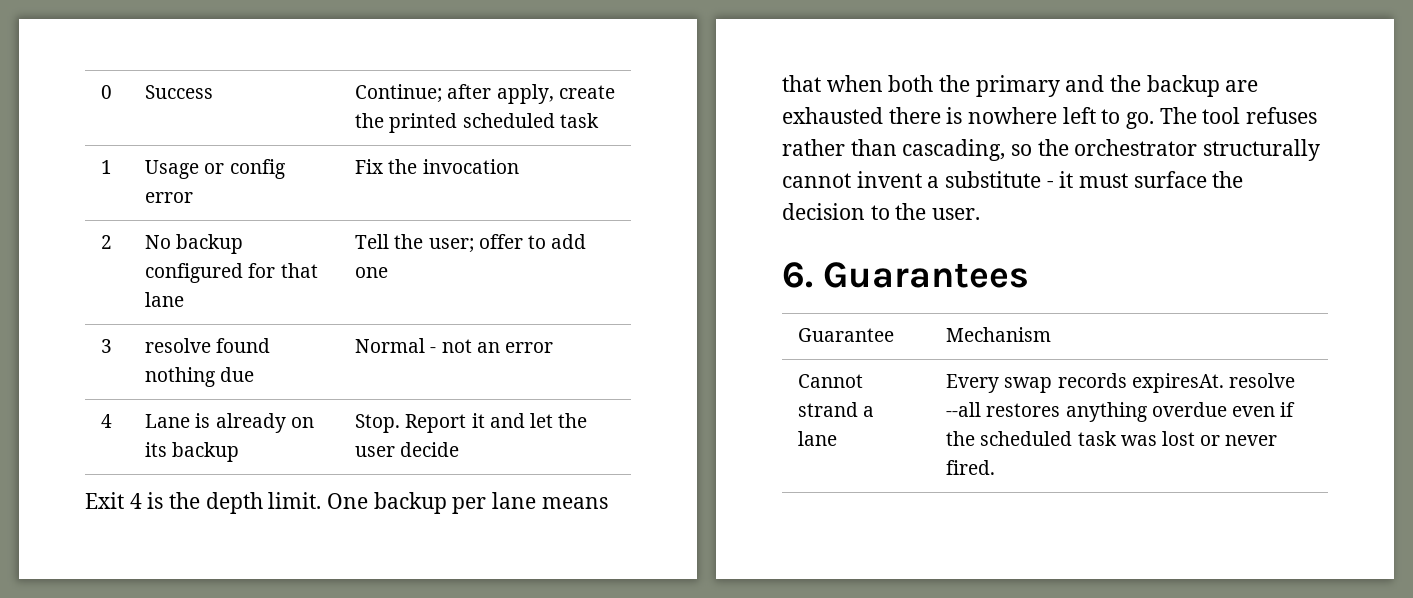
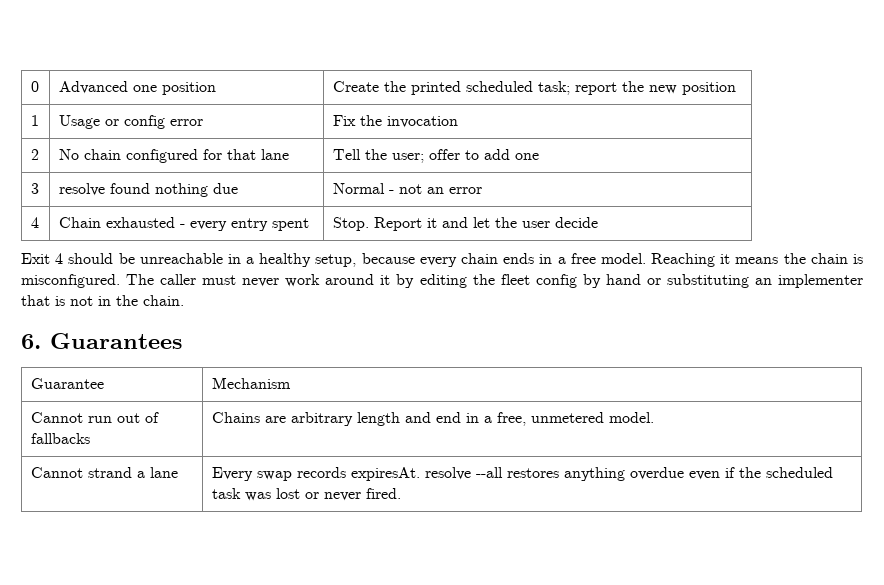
[145,85,214,99] [355,84,615,104] [355,113,599,133] Success | Continue; after apply, create the printed scheduled task -> [58,81,216,95] [332,81,736,95] Advanced one position | Create the printed scheduled task; report the new position
[176,234,244,254] backup -> [83,149,121,160] chain
[145,413,314,433] [145,442,240,462] Lane is already on its backup -> [58,217,309,231] Chain exhausted - every entry spent
[147,492,608,514] [782,75,1259,97] [782,107,1318,129] [782,139,1321,161] [782,171,1244,188] [782,203,981,220] [782,262,1030,288] [798,328,895,342] [946,327,1052,342] is the depth limit. One backup per lane means that when both the primary and the backup are exhausted there is nowhere left to go. The tool refuses rather than cascading, so the orchestrator structurally cannot invent a substitute - it must surface the decision to the user. // 6. Guarantees // Guarantee | Mechanism -> [68,253,863,267] [21,274,863,288] [21,295,184,306] [21,333,182,349] [30,378,104,389] [211,377,291,389] [30,412,159,423] [30,433,90,444] [211,412,654,426] should be unreachable in a healthy setup, because every chain ends in a free model. Reaching it means the chain is misconfigured. The caller must never work around it by editing the fleet config by hand or substituting an implementer that is not in the chain. // 6. Guarantees // Guarantee | Mechanism // Cannot run out of fallbacks | Chains are arbitrary length and end in a free, unmetered model.

